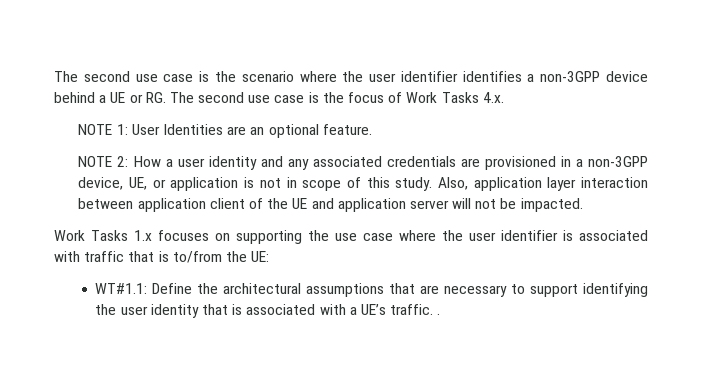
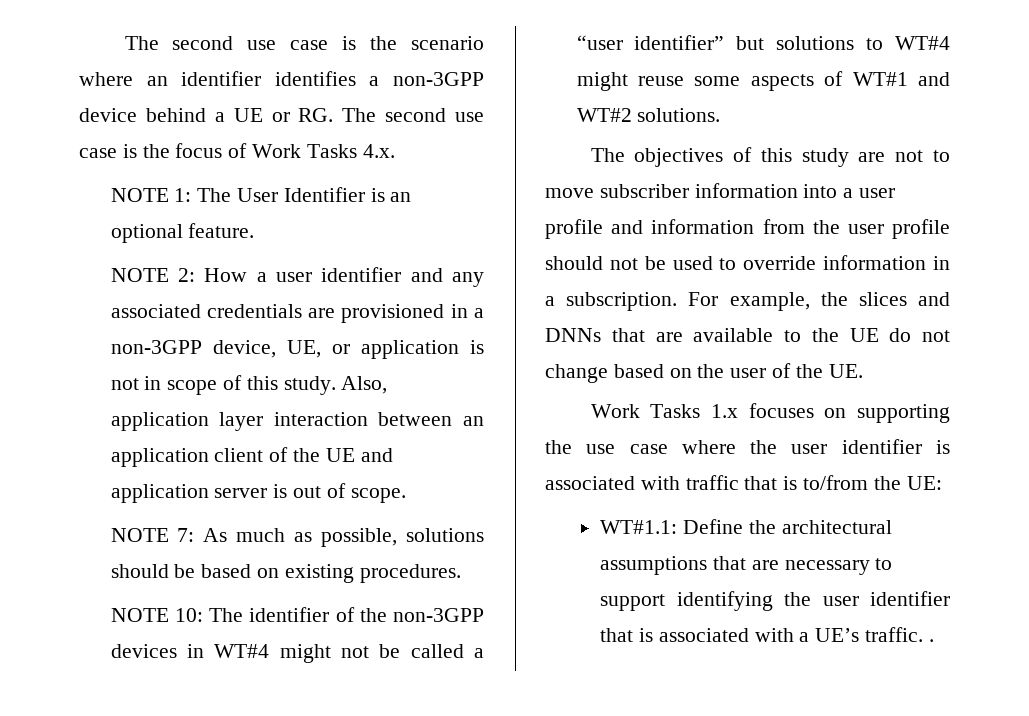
[342,71,397,82] the user -> [146,76,168,86] an
[131,124,247,135] User Identities are -> [197,187,385,202] The User Identifier is
[208,156,257,170] identity -> [321,267,402,282] identifier
(134, 203) none -> [463,416,484,426] an
[452,198,583,212] will not be impacted. -> [273,483,406,503] [110,528,484,547] [110,564,461,583] [110,607,484,622] [110,644,485,663] [576,35,950,50] [576,71,950,91] [576,108,721,122] [590,147,950,167] [545,183,896,198] [545,219,950,239] [545,255,950,270] [545,292,950,311] [545,328,950,342] [545,363,863,383] is out of scope. // NOTE 7: As much as possible, solutions should be based on existing procedures. // NOTE 10: The identifier of the non-3GPP devices in WT#4 might not be called a “user identifier” but solutions to WT#4 might reuse some aspects of WT#1 and WT#2 solutions. // The objectives of this study are not to move subscriber information into a user profile and information from the user profile should not be used to override information in a subscription. For example, the slices and DNNs that are available to the UE do not change based on the user of the UE.
[150,304,199,318] identity -> [869,591,950,606] identifier

